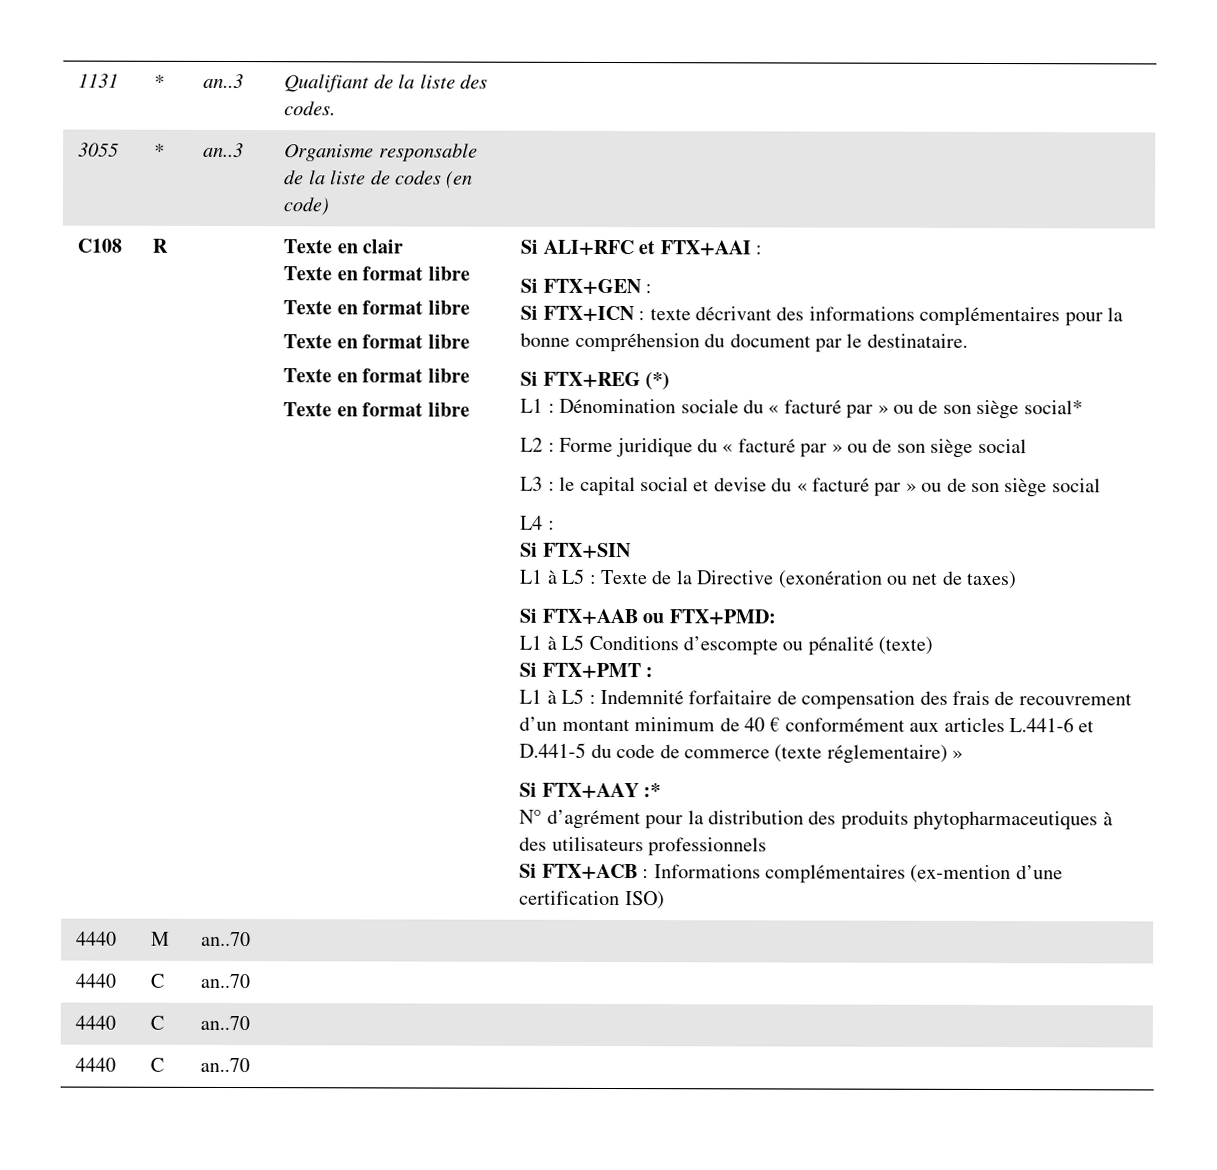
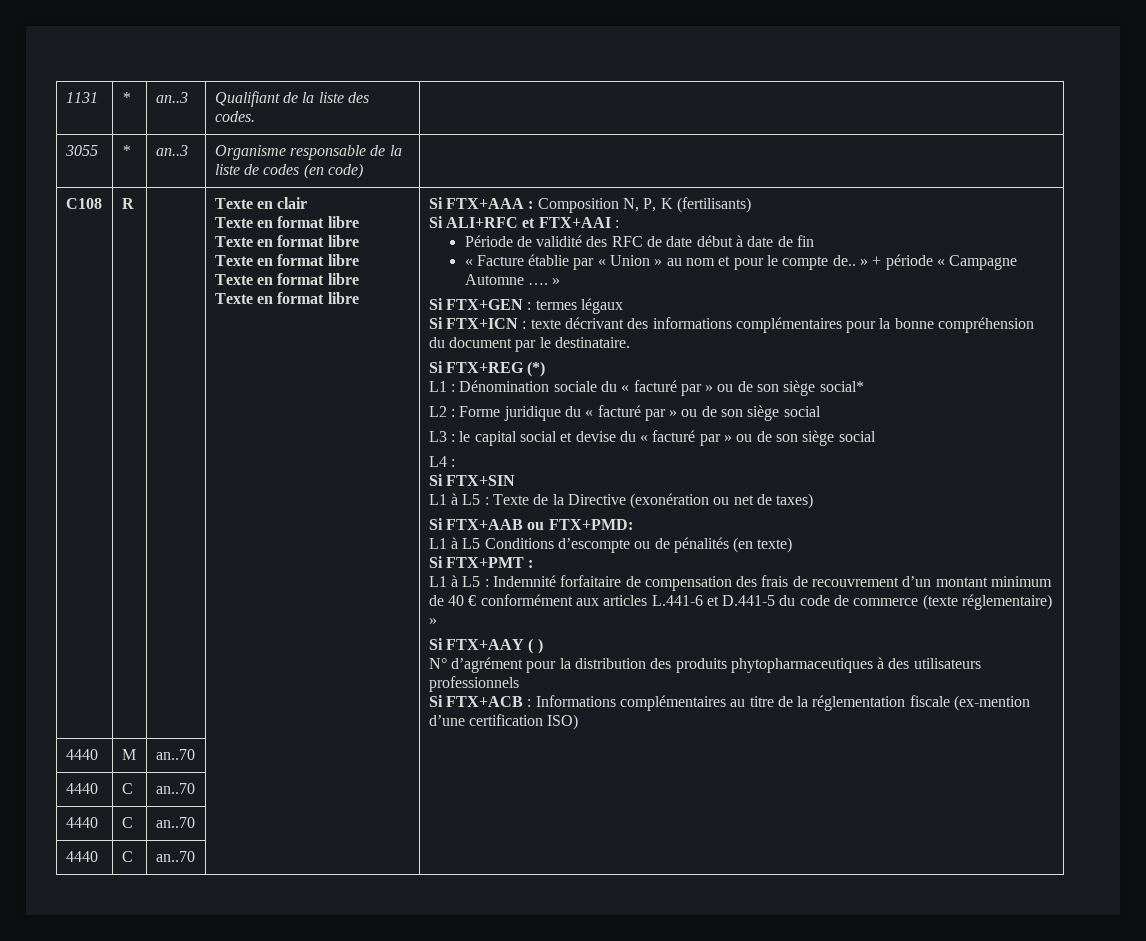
[542,239,762,257] ALI+RFC et FTX+AAI : -> [445,197,751,213] [428,216,619,228] [464,235,815,247] [464,254,1018,270] [464,274,561,285] FTX+AAA : Composition N, P, K (fertilisants) // Si ALI+RFC et FTX+AAI : // Période de validité des RFC de date début à date de fin // « Facture établie par « Union » au nom et pour le compte de.. » + période « Campagne Automne …. »
(653, 289) none -> [535,298,623,314] termes légaux
[807,636,934,656] pénalité (texte) -> [654,537,793,553] de pénalités (en texte)
[643,783,662,798] :* -> [528,638,543,654] ( )
(906, 874) none -> [730,695,950,711] au titre de la réglementation fiscale

